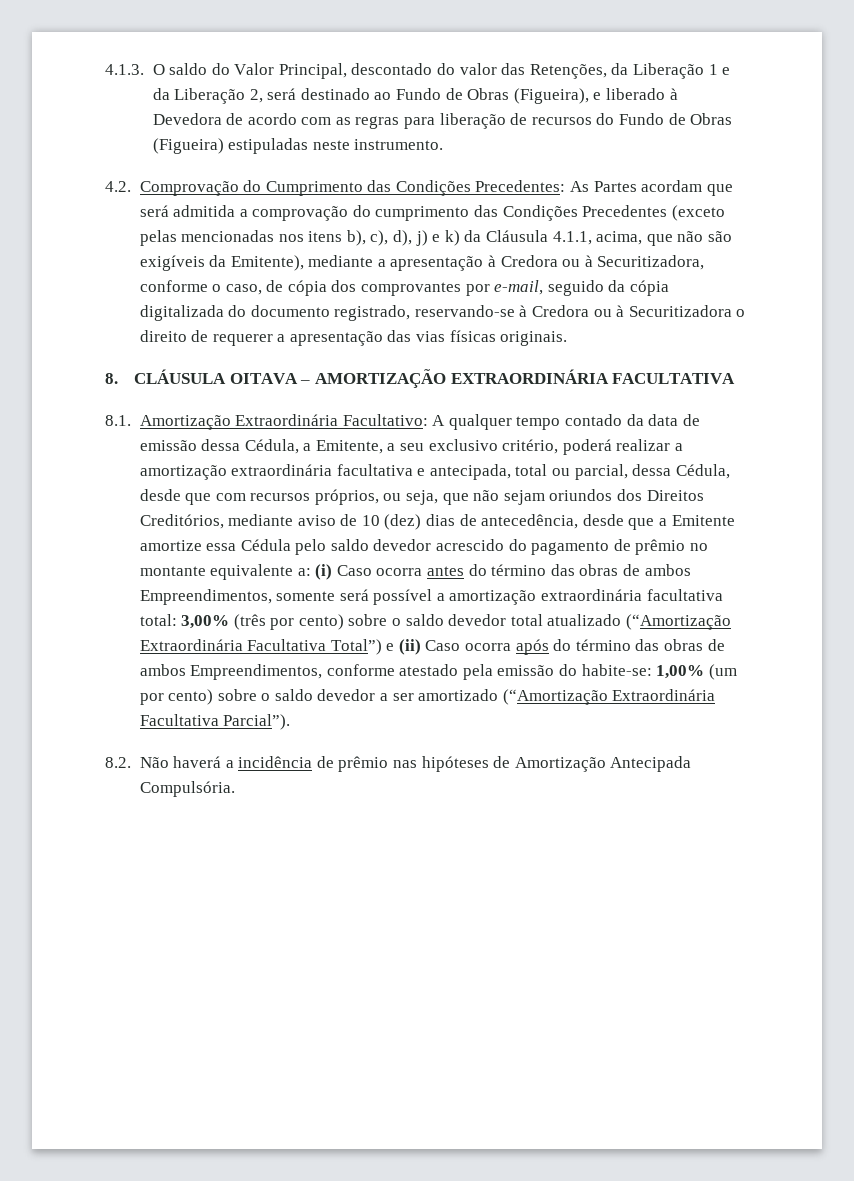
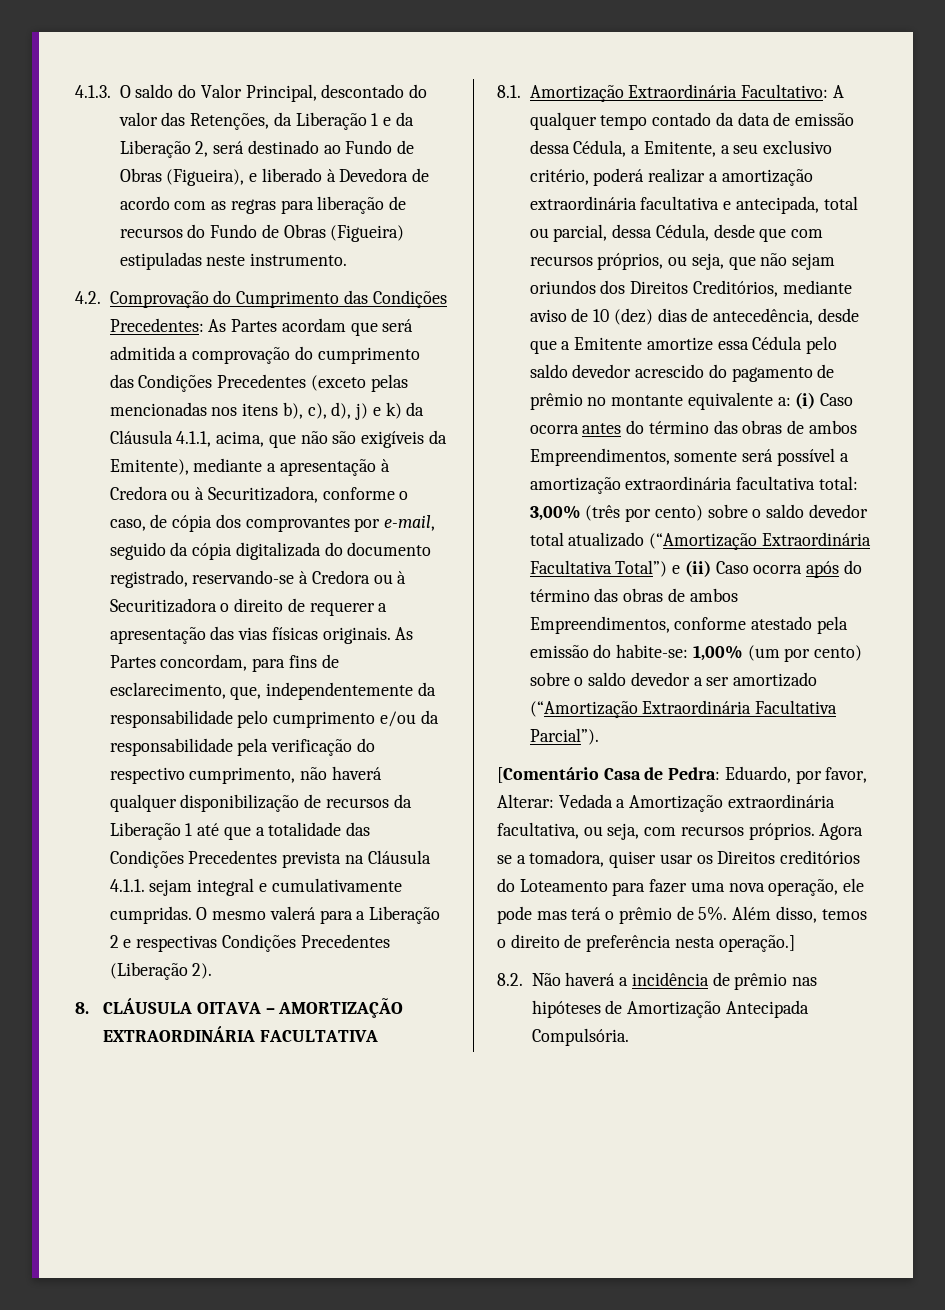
(568, 338) none -> [395,627,414,640] [109,654,339,672] [109,682,436,700] [109,710,439,728] [109,738,375,756] [109,766,382,784] [109,794,412,812] [109,822,371,840] [109,850,431,868] [109,878,402,896] [109,906,441,924] [109,934,390,952] [109,962,213,980] As Partes concordam, para fins de esclarecimento, que, independentemente da responsabilidade pelo cumprimento e/ou da responsabilidade pela verificação do respectivo cumprimento, não haverá qualquer disponibilização de recursos da Liberação 1 até que a totalidade das Condições Precedentes prevista na Cláusula 4.1.1. sejam integral e cumulativamente cumpridas. O mesmo valerá para a Liberação 2 e respectivas Condições Precedentes (Liberação 2).
(291, 722) none -> [497,766,868,784] [497,794,835,812] [497,822,864,840] [497,850,861,868] [497,878,865,896] [497,906,867,924] [497,934,795,952] // [Comentário Casa de Pedra: Eduardo, por favor, Alterar: Vedada a Amortização extraordinária facultativa, ou seja, com recursos próprios. Agora se a tomadora, quiser usar os Direitos creditórios do Loteamento para fazer uma nova operação, ele pode mas terá o prêmio de 5%. Além disso, temos o direito de preferência nesta operação.]

